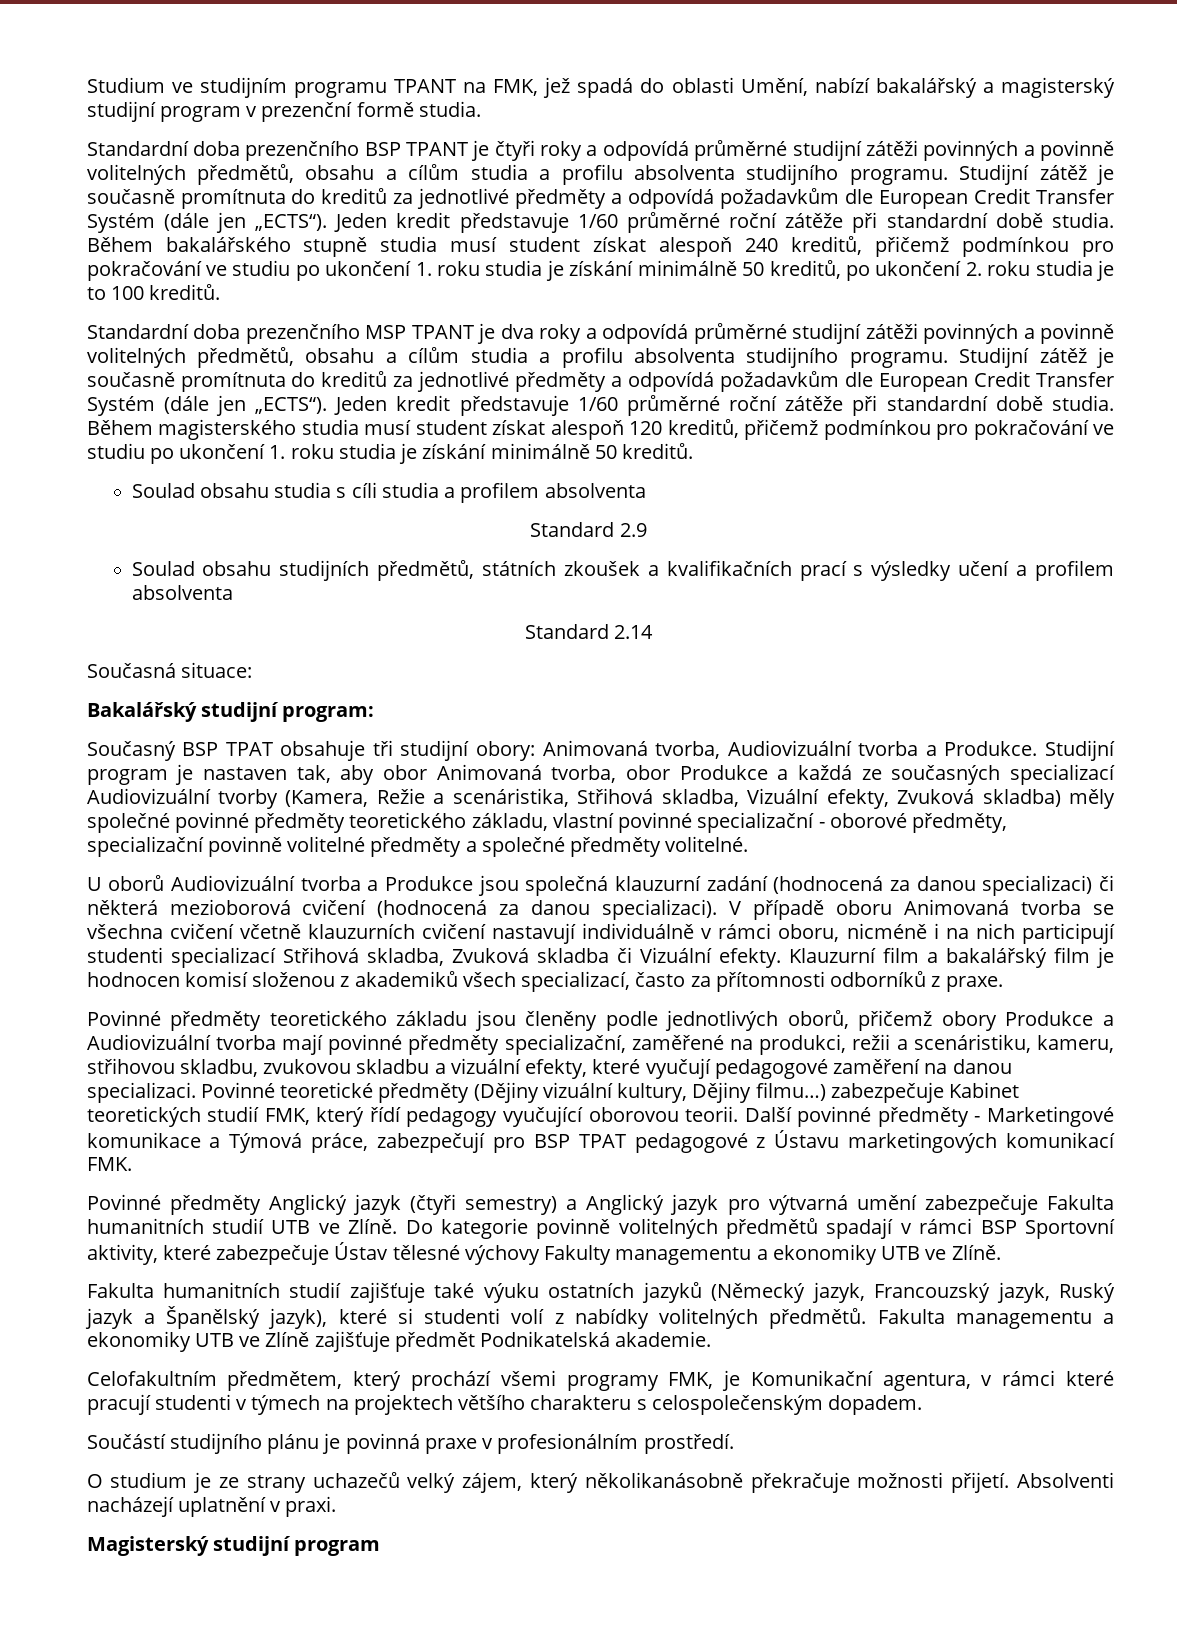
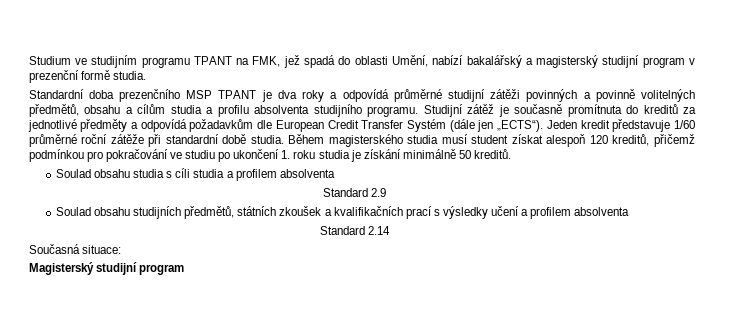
[86,140,1115,161] [86,164,1114,185] [86,188,1115,209] [86,212,1114,233] [86,236,1114,257] [86,260,1115,281] [86,284,221,300] // Standardní doba prezenčního BSP TPANT je čtyři roky a odpovídá průměrné studijní zátěži povinných a povinně volitelných předmětů, obsahu a cílům studia a profilu absolventa studijního programu. Studijní zátěž je současně promítnuta do kreditů za jednotlivé předměty a odpovídá požadavkům dle European Credit Transfer Systém (dále jen „ECTS“). Jeden kredit představuje 1/60 průměrné roční zátěže při standardní době studia. Během bakalářského stupně studia musí student získat alespoň 240 kreditů, přičemž podmínkou pro pokračování ve studiu po ukončení 1. roku studia je získání minimálně 50 kreditů, po ukončení 2. roku studia je to 100 kreditů. -> (146, 75) none
[86,702,375,722] [86,740,1115,761] [86,764,1115,785] [86,788,1116,809] [86,812,1008,833] [86,836,749,857] [86,875,1114,896] [86,899,1114,920] [86,923,1115,944] [86,947,1114,968] [86,971,1003,992] [86,1010,1114,1031] [86,1034,1114,1055] [86,1058,1012,1079] [86,1082,1020,1103] [86,1106,1114,1127] [86,1130,1116,1153] [86,1157,132,1171] [86,1194,1115,1215] [86,1218,1116,1239] [86,1242,1001,1265] [86,1282,1115,1303] [84,1306,1115,1329] [86,1331,712,1352] [86,1370,1115,1391] [86,1394,923,1415] [86,1433,734,1454] [86,1472,1115,1493] [86,1496,337,1517] // Bakalářský studijní program: // Současný BSP TPAT obsahuje tři studijní obory: Animovaná tvorba, Audiovizuální tvorba a Produkce. Studijní program je nastaven tak, aby obor Animovaná tvorba, obor Produkce a každá ze současných specializací Audiovizuální tvorby (Kamera, Režie a scenáristika, Střihová skladba, Vizuální efekty, Zvuková skladba) měly společné povinné předměty teoretického základu, vlastní povinné specializační - oborové předměty, specializační povinně volitelné předměty a společné předměty volitelné. // U oborů Audiovizuální tvorba a Produkce jsou společná klauzurní zadání (hodnocená za danou specializaci) či některá mezioborová cvičení (hodnocená za danou specializaci). V případě oboru Animovaná tvorba se všechna cvičení včetně klauzurních cvičení nastavují individuálně v rámci oboru, nicméně i na nich participují studenti specializací Střihová skladba, Zvuková skladba či Vizuální efekty. Klauzurní film a bakalářský film je hodnocen komisí složenou z akademiků všech specializací, často za přítomnosti odborníků z praxe. // Povinné předměty teoretického základu jsou členěny podle jednotlivých oborů, přičemž obory Produkce a Audiovizuální tvorba mají povinné předměty specializační, zaměřené na produkci, režii a scenáristiku, kameru, střihovou skladbu, zvukovou skladbu a vizuální efekty, které vyučují pedagogové zaměření na danou specializaci. Povinné teoretické předměty (Dějiny vizuální kultury, Dějiny filmu…) zabezpečuje Kabinet teoretických studií FMK, který řídí pedagogy vyučující oborovou teorii. Další povinné předměty - Marketingové komunikace a Týmová práce, zabezpečují pro BSP TPAT pedagogové z Ústavu marketingových komunikací FMK. // Povinné předměty Anglický jazyk (čtyři semestry) a Anglický jazyk pro výtvarná umění zabezpečuje Fakulta humanitních studií UTB ve Zlíně. Do kategorie povinně volitelných předmětů spadají v rámci BSP Sportovní aktivity, které zabezpečuje Ústav tělesné výchovy Fakulty managementu a ekonomiky UTB ve Zlíně. // Fakulta humanitních studií zajišťuje také výuku ostatních jazyků (Německý jazyk, Francouzský jazyk, Ruský jazyk a Španělský jazyk), které si studenti volí z nabídky volitelných předmětů. Fakulta managementu a ekonomiky UTB ve Zlíně zajišťuje předmět Podnikatelská akademie. // Celofakultním předmětem, který prochází všemi programy FMK, je Komunikační agentura, v rámci které pracují studenti v týmech na projektech většího charakteru s celospolečenským dopadem. // Součástí studijního plánu je povinná praxe v profesionálním prostředí. // O studium je ze strany uchazečů velký zájem, který několikanásobně překračuje možnosti přijetí. Absolventi nacházejí uplatnění v praxi. -> (121, 249) none

